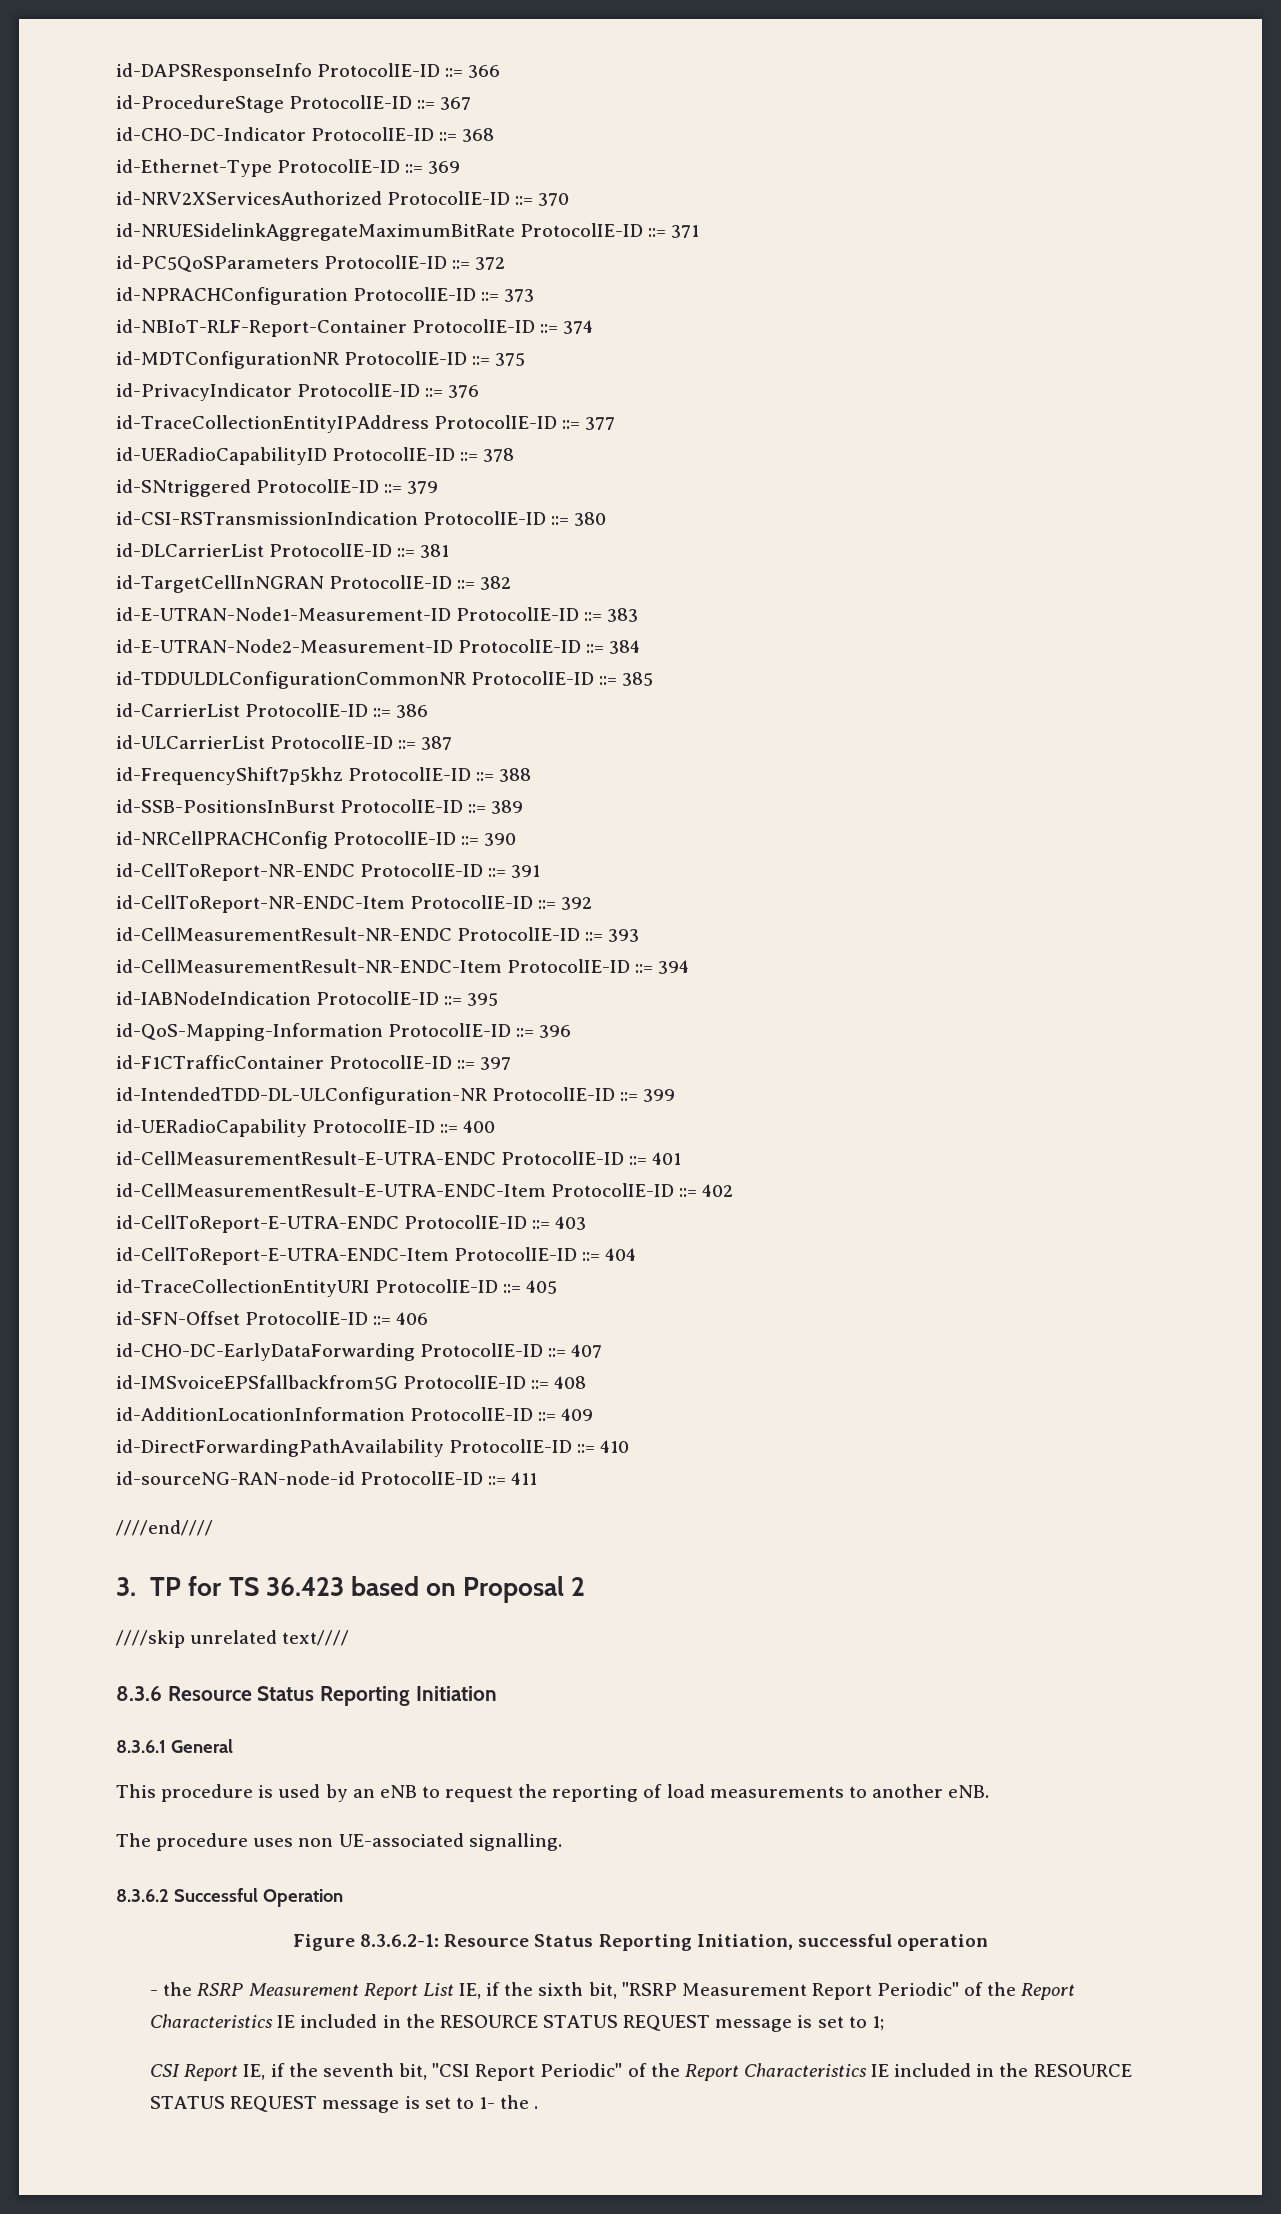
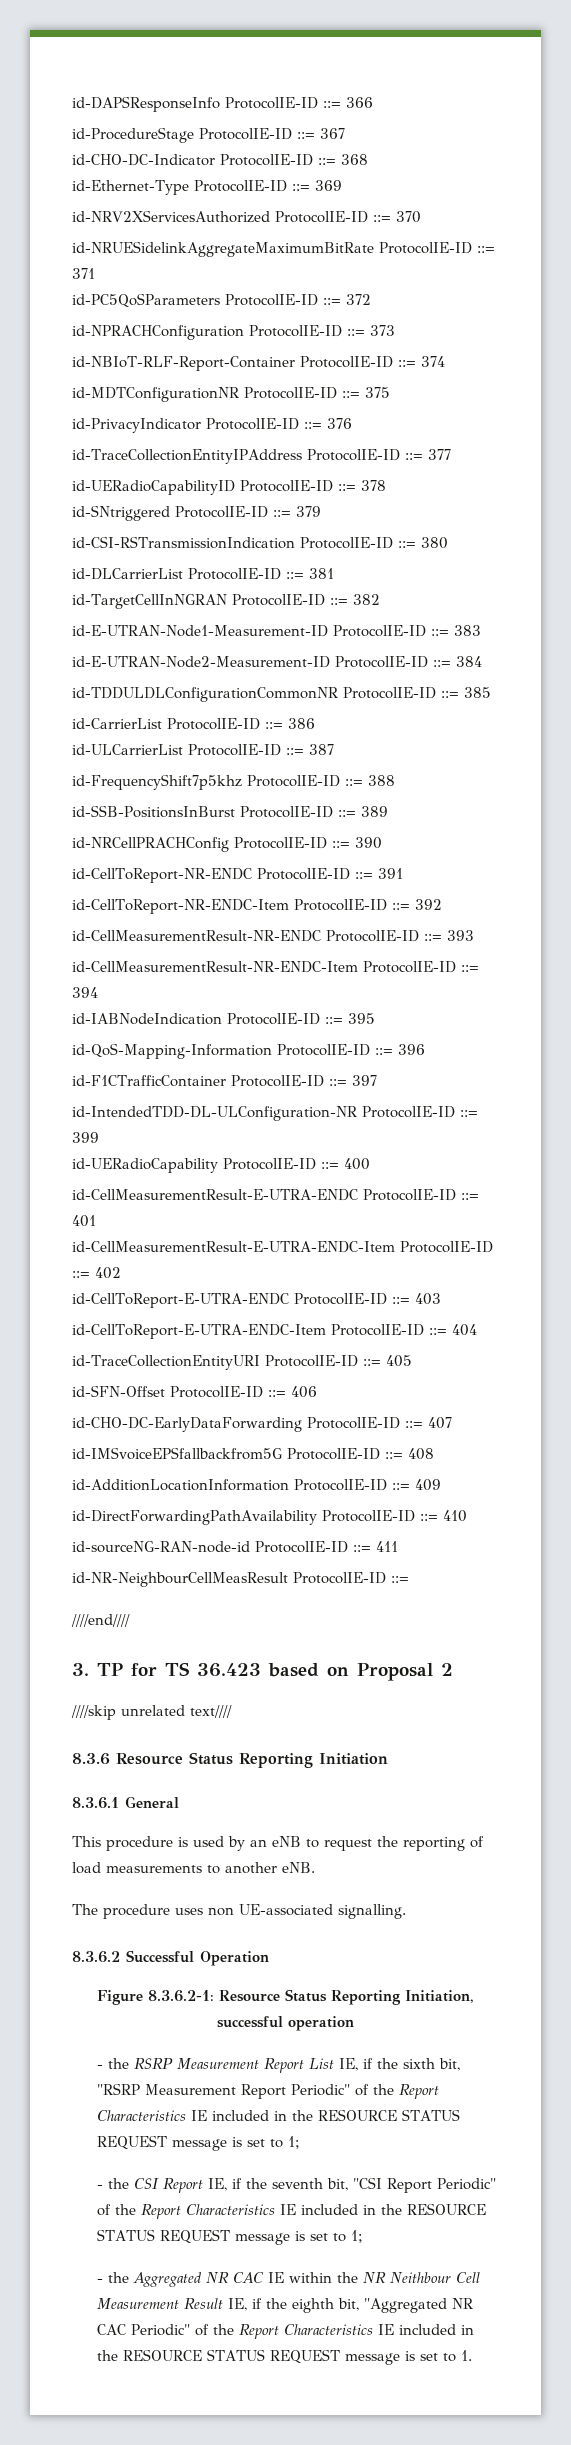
(538, 1478) none -> [72,1572,409,1587] // id-NR-NeighbourCellMeasResult ProtocolIE-ID ::=
(884, 2023) none -> [97,2178,130,2189] - the
[478,2095,539,2109] 1- the . -> [351,2230,364,2243] [97,2272,481,2287] [97,2298,474,2313] [97,2324,475,2339] [97,2349,473,2365] 1; // - the Aggregated NR CAC IE within the NR Neithbour Cell Measurement Result IE, if the eighth bit, "Aggregated NR CAC Periodic" of the Report Characteristics IE included in the RESOURCE STATUS REQUEST message is set to 1.

